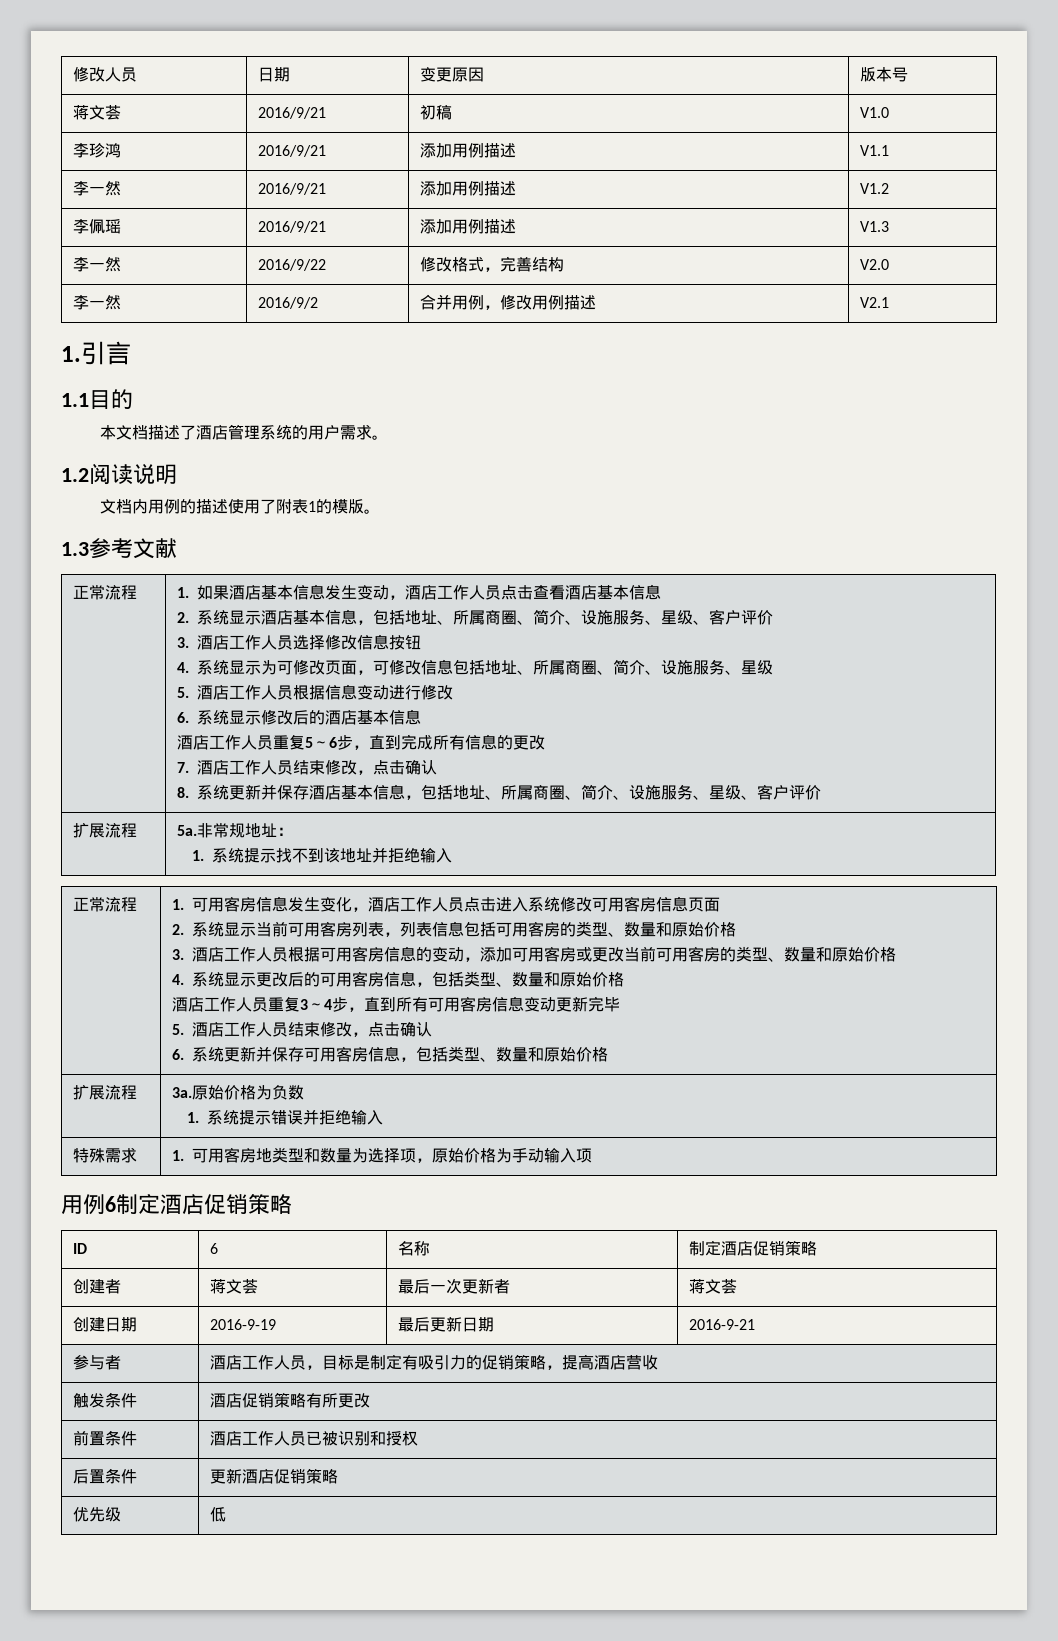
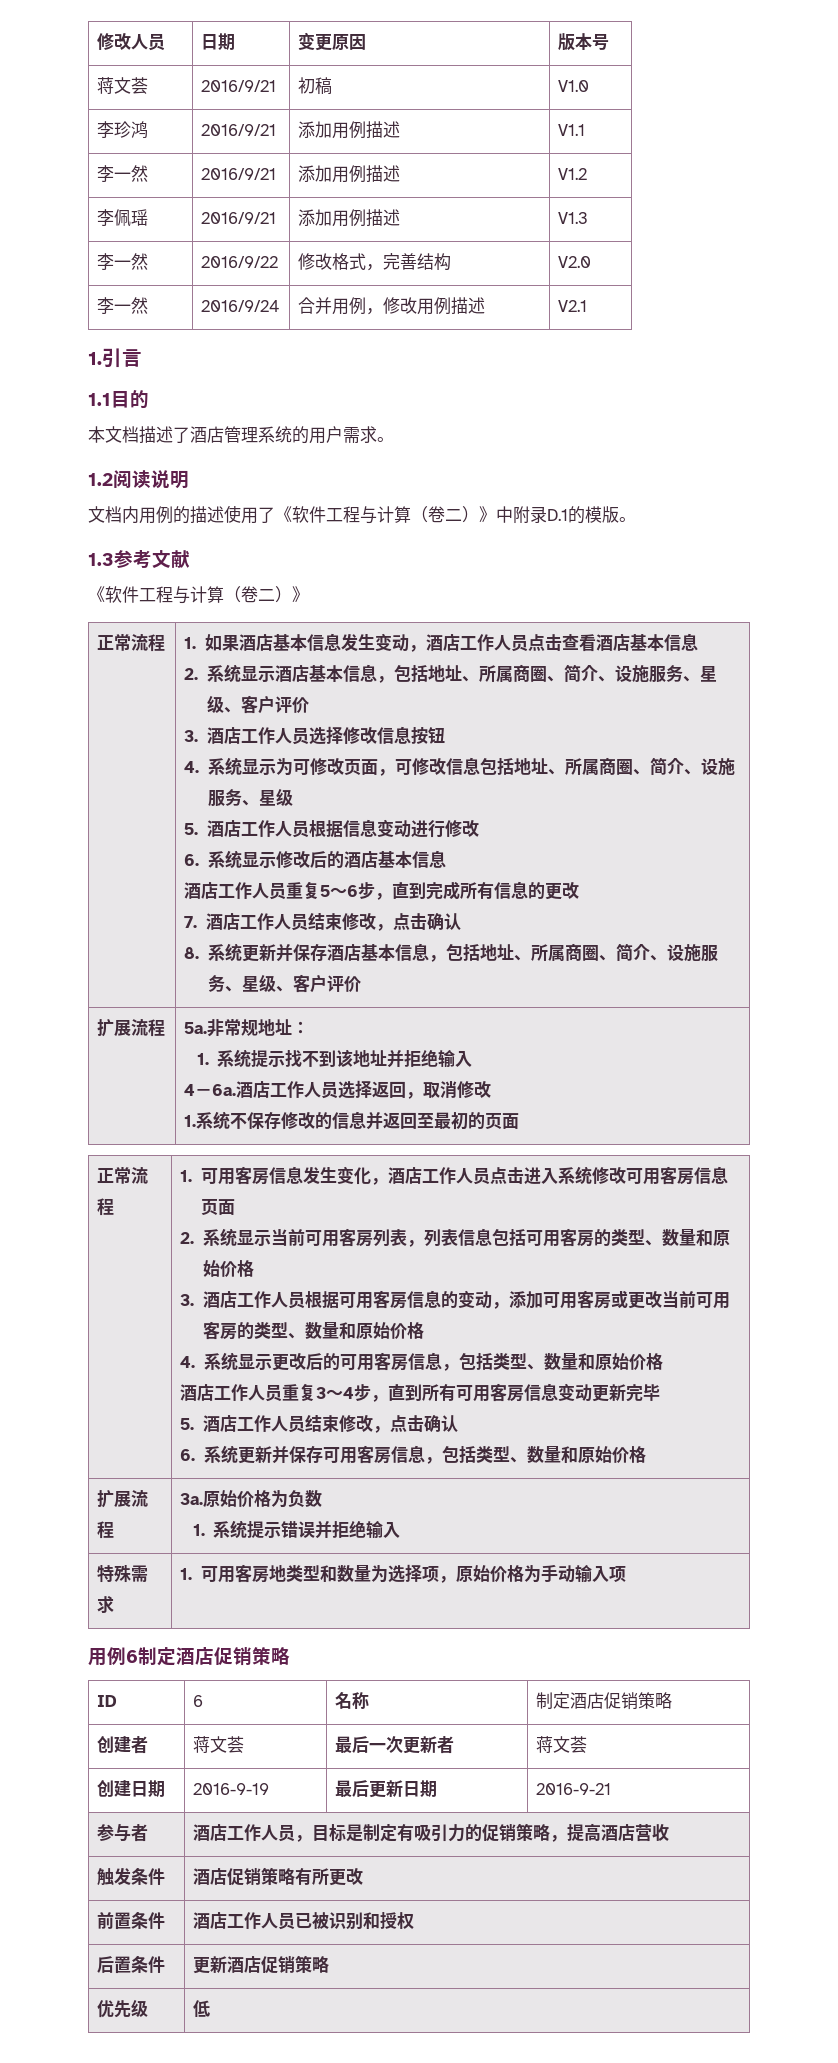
[258,297,319,309] 2016/9/2 -> [201,300,280,312] 2016/9/24
[276,499,317,514] 附表1 -> [275,506,568,524] 《软件工程与计算（卷二）》中附录D.1
(177, 548) none -> [88,586,309,604] // 《软件工程与计算（卷二）》
(452, 855) none -> [184,1080,492,1099] [184,1111,520,1130] // 4－6a.酒店工作人员选择返回，取消修改 // 1.系统不保存修改的信息并返回至最初的页面

